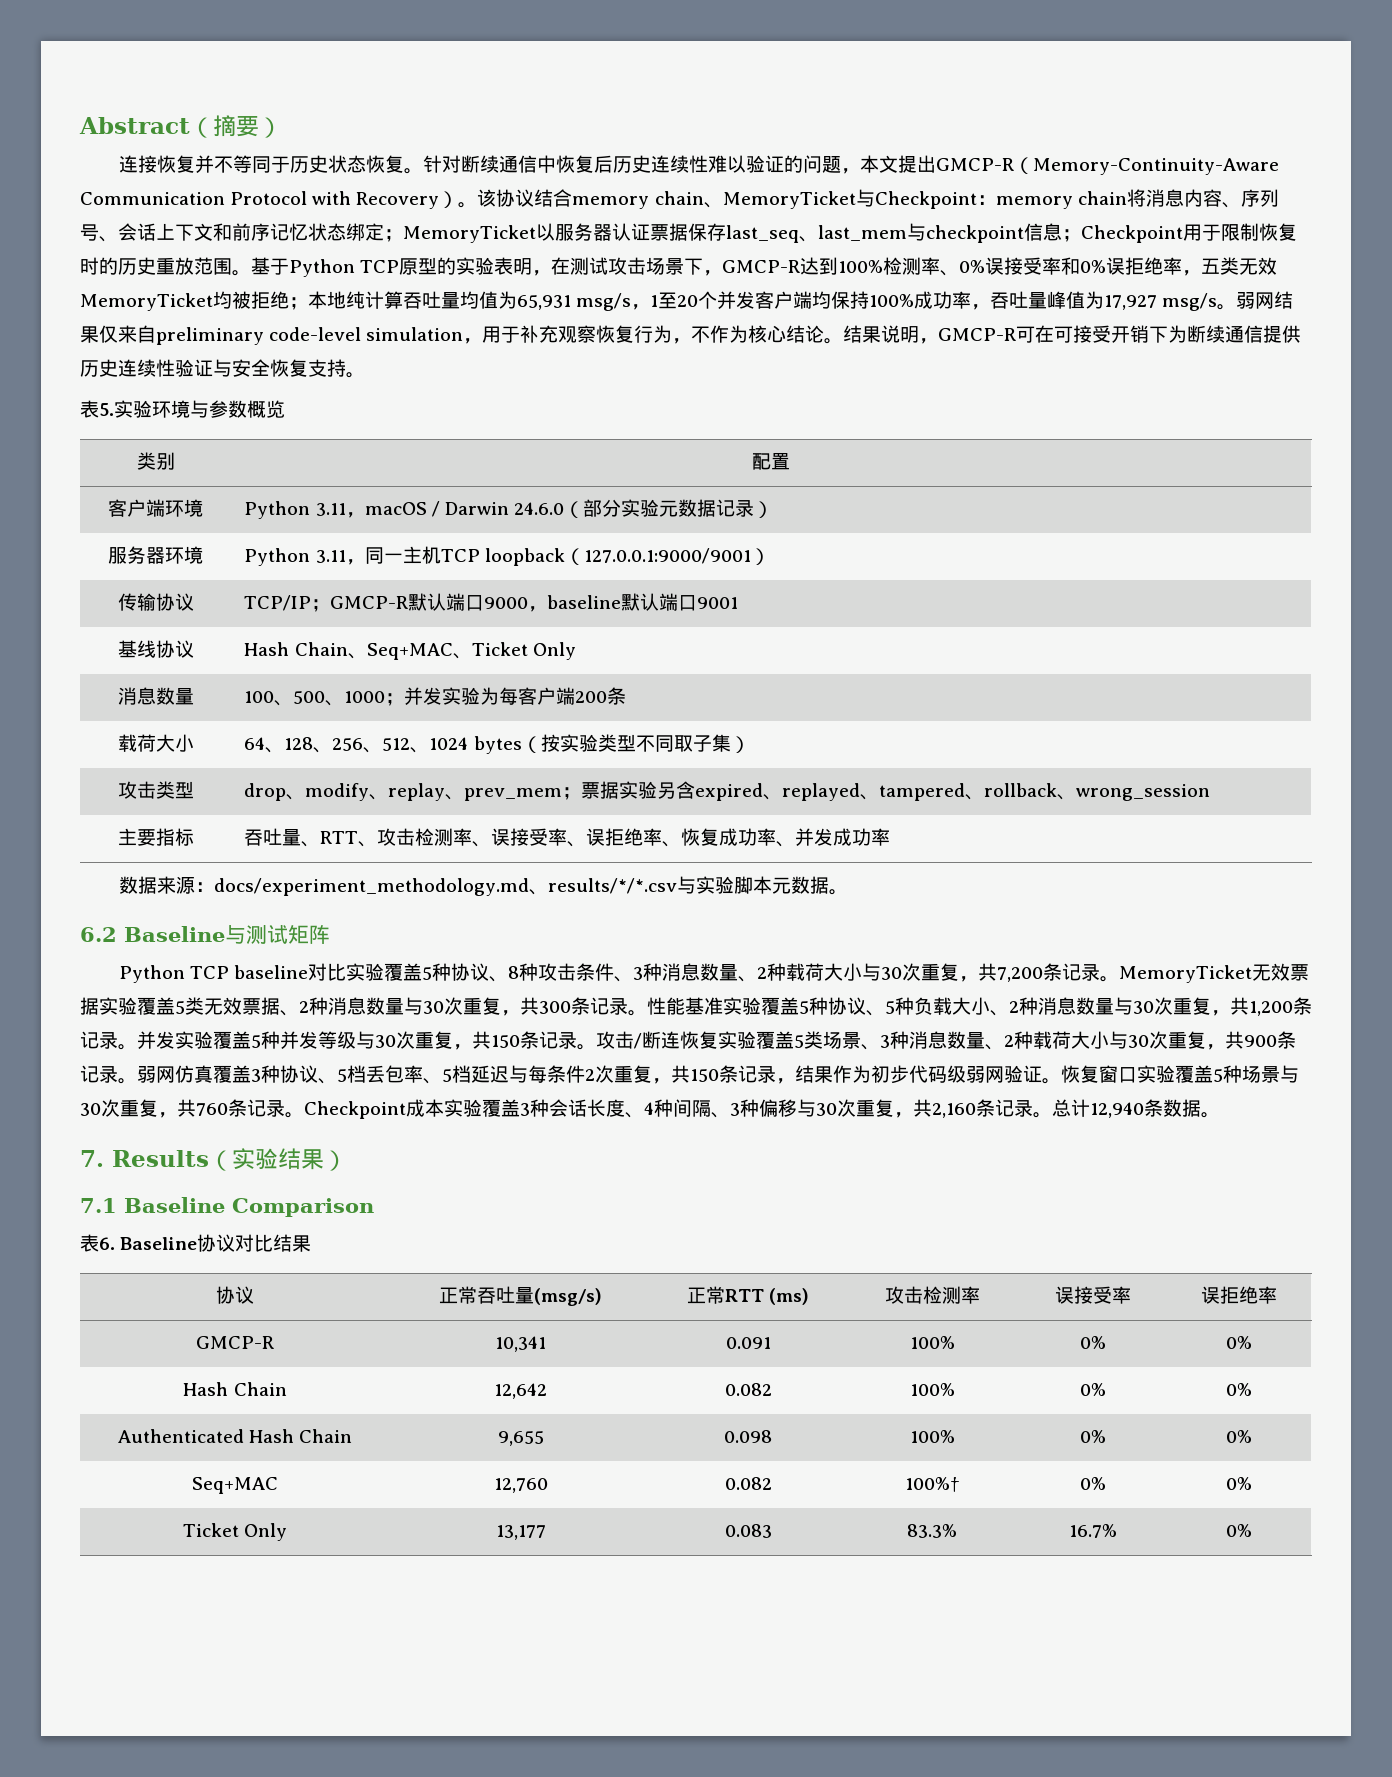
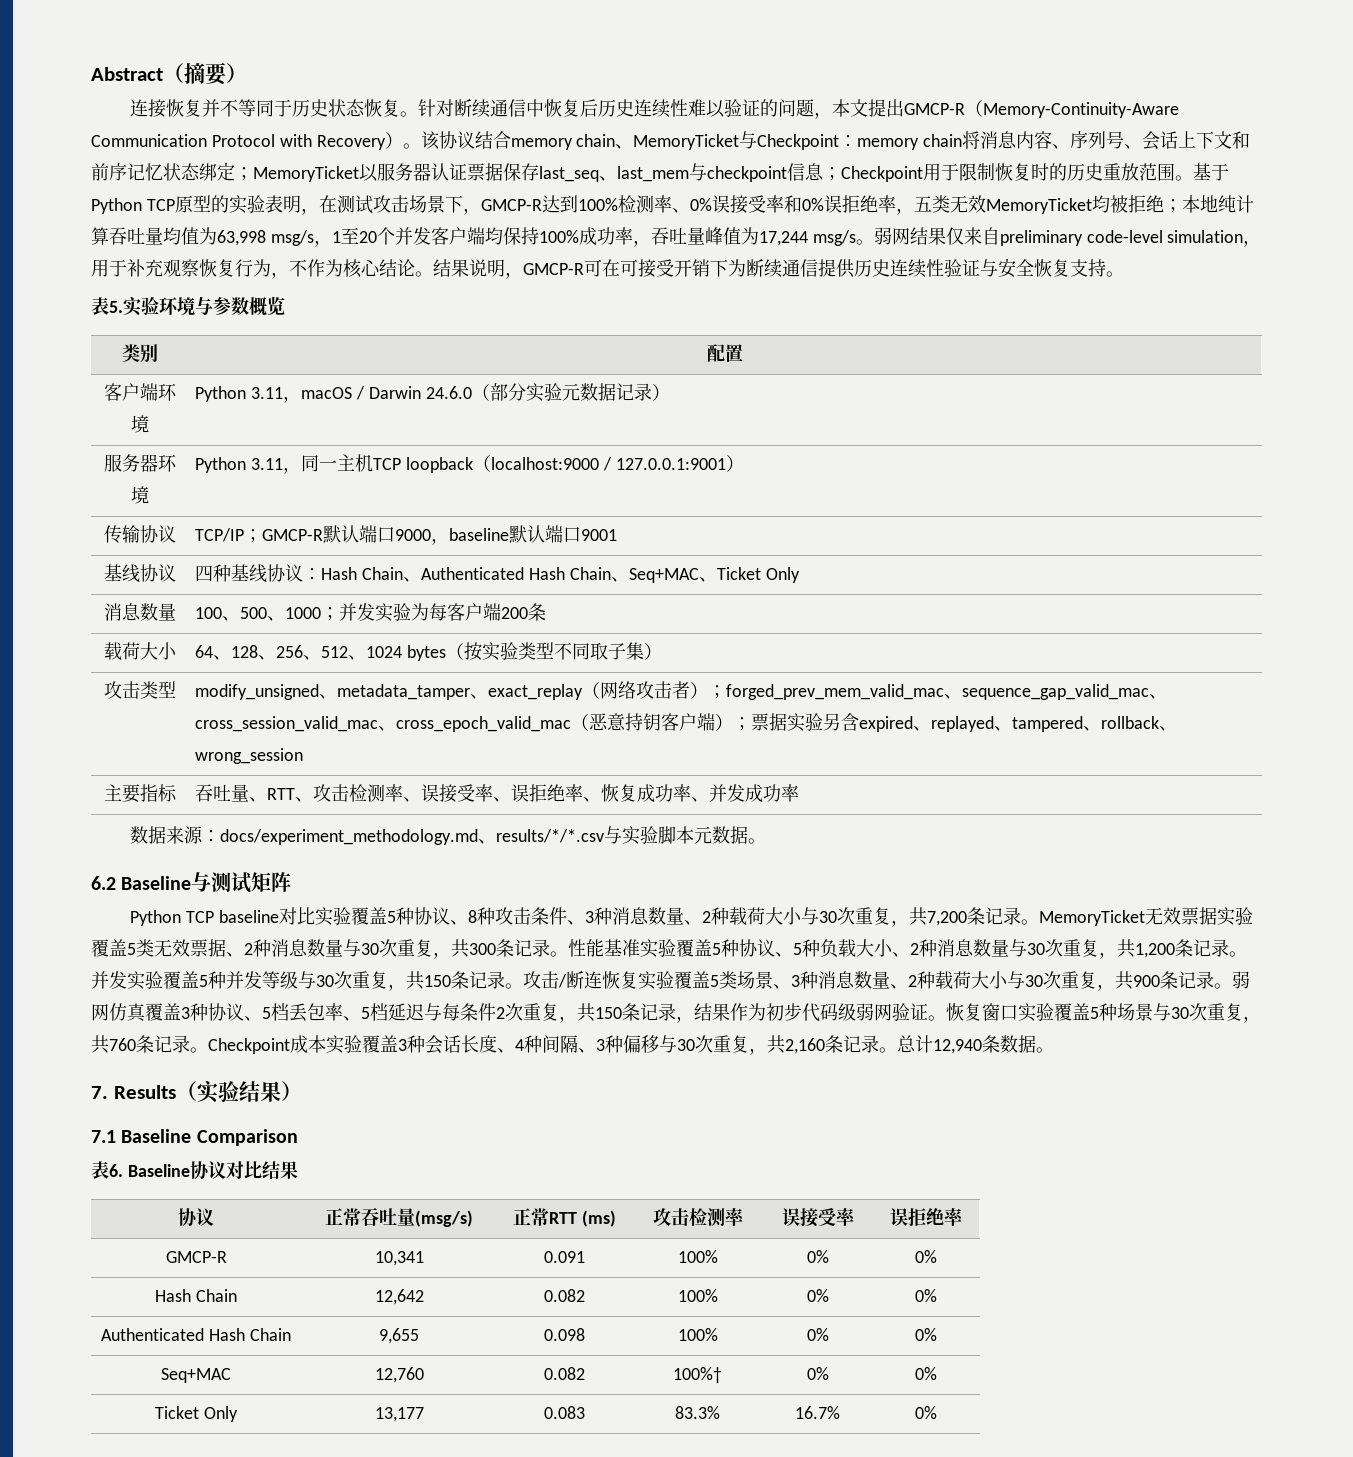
[517,295,571,310] 65,931 -> [217,230,266,246] 63,998
[1104,295,1158,310] 17,927 -> [758,231,808,246] 17,244
[583,548,751,564] 127.0.0.1:9000/9001 -> [490,457,726,471] localhost:9000 / 127.0.0.1:9001
(194, 649) none -> [195,564,524,583] 四种基线协议：Hash Chain、Authenticated
[244,783,563,801] drop、modify、replay、prev_mem -> [195,681,1168,700] [195,713,734,732] modify_unsigned、metadata_tamper、exact_replay（网络攻击者）；forged_prev_mem_valid_mac、sequence_gap_valid_mac、cross_session_valid_mac、cross_epoch_valid_mac（恶意持钥客户端）

